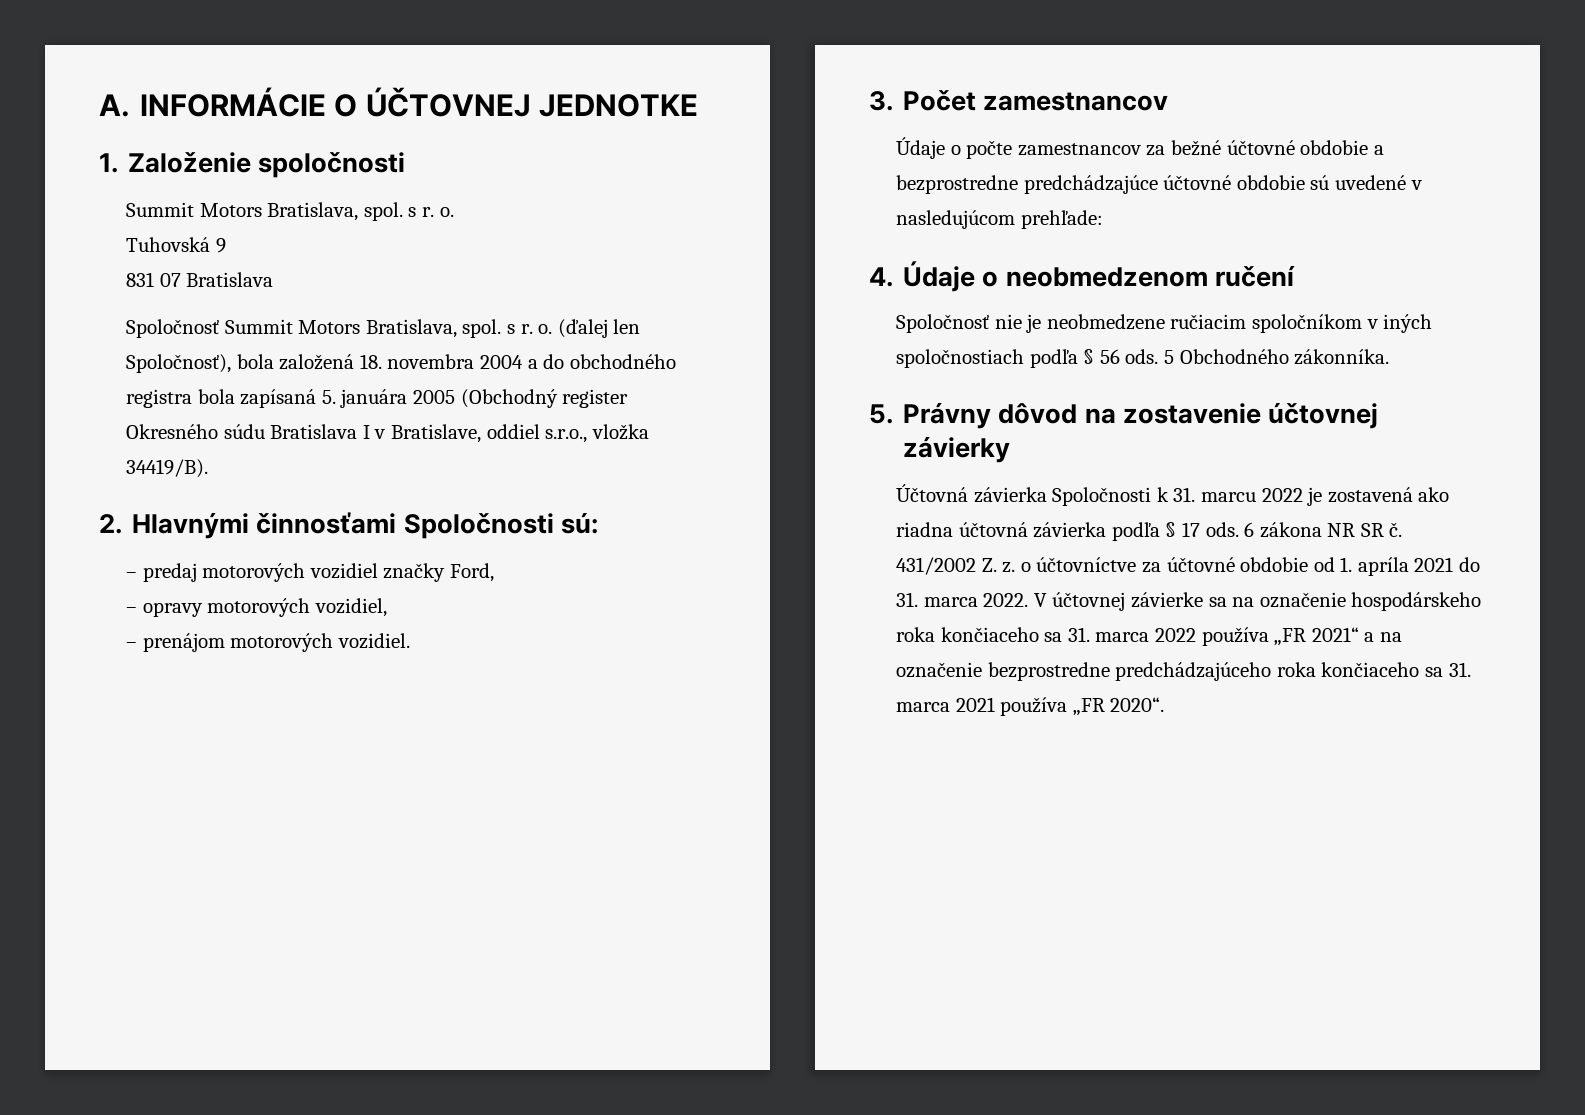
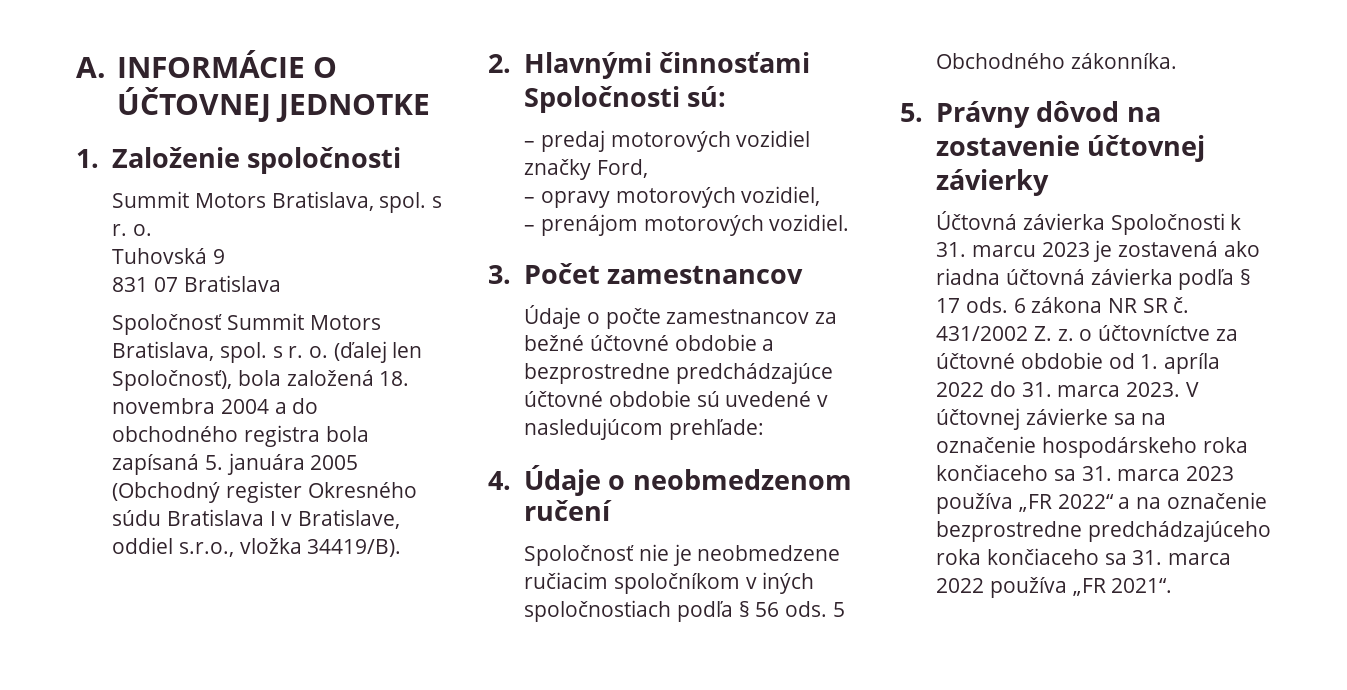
[1261,488,1303,502] 2022 -> [1041,242,1090,257] 2023
[1414,557,1454,572] 2021 -> [936,382,985,397] 2022
[983,593,1029,607] 2022. -> [1125,382,1180,397] 2023.
[1155,627,1359,646] 2022 používa „FR 2021“ -> [1185,466,1234,481] [936,493,1114,514] 2023 používa „FR 2022“
[955,697,1165,716] 2021 používa „FR 2020“. -> [936,577,1173,598] 2022 používa „FR 2021“.

